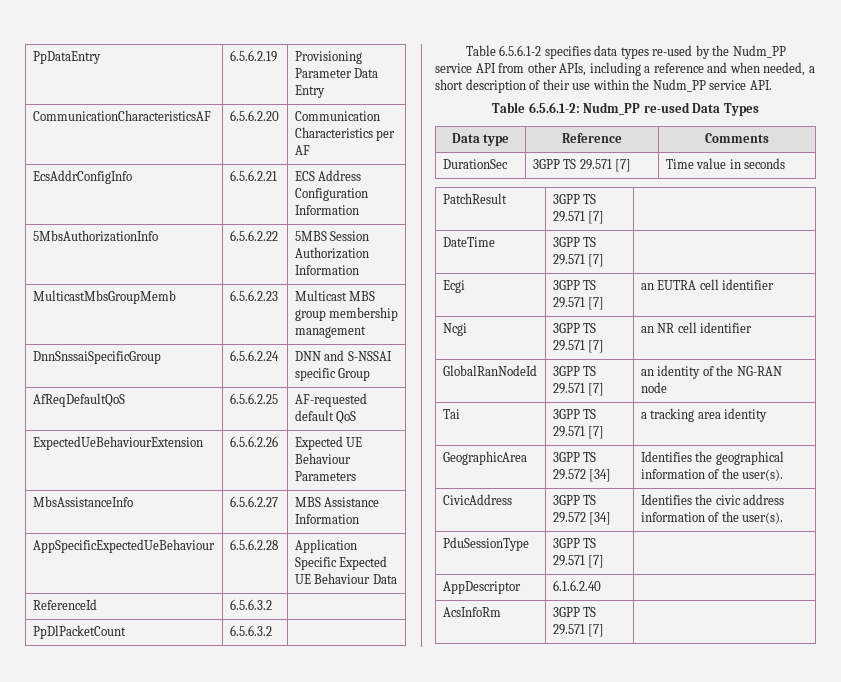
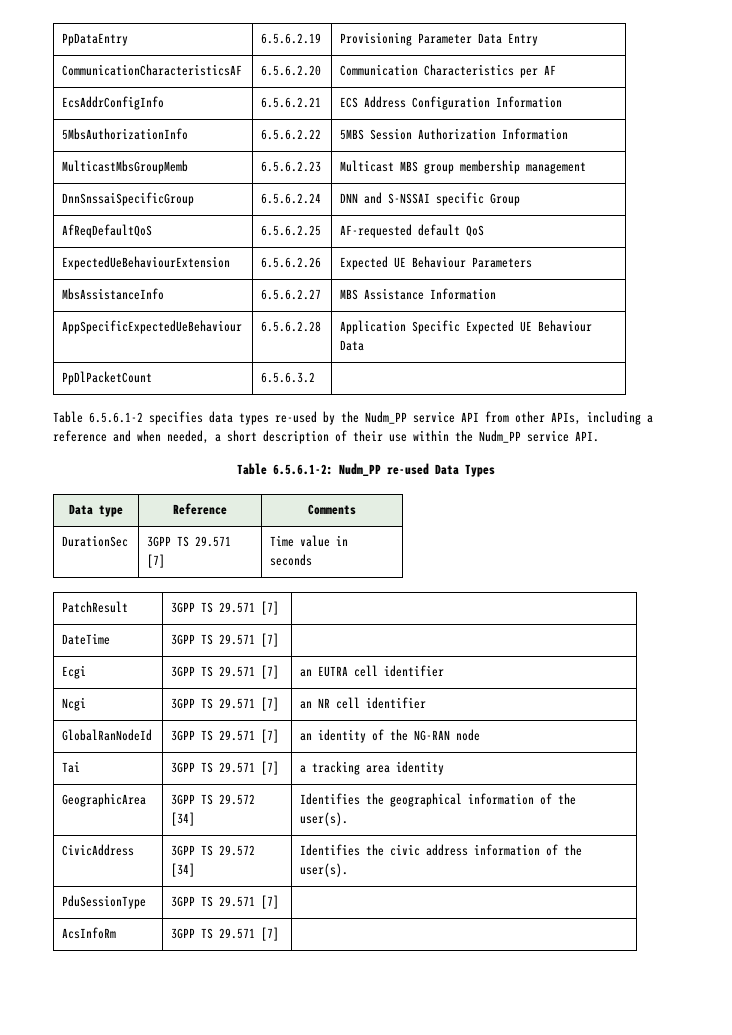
[32,599,97,610] [229,599,272,610] // ReferenceId | 6.5.6.3.2 | -> (365, 345) none
[442,581,521,594] [552,580,601,591] // AppDescriptor | 6.1.6.2.40 | -> (280, 902) none

